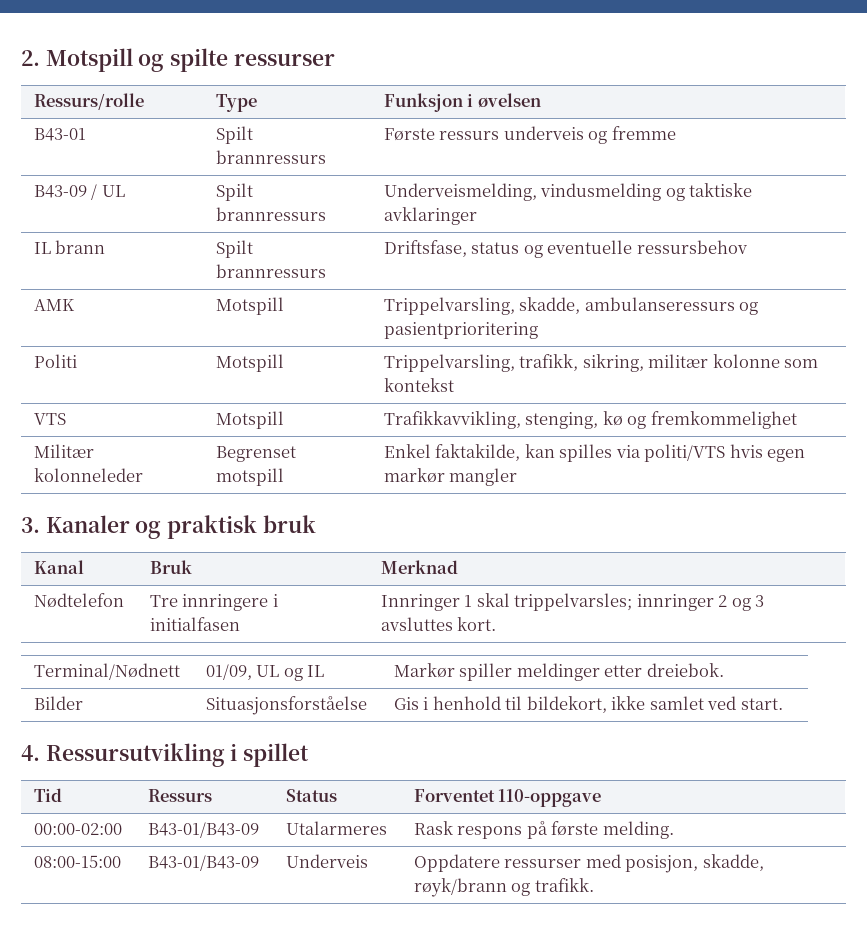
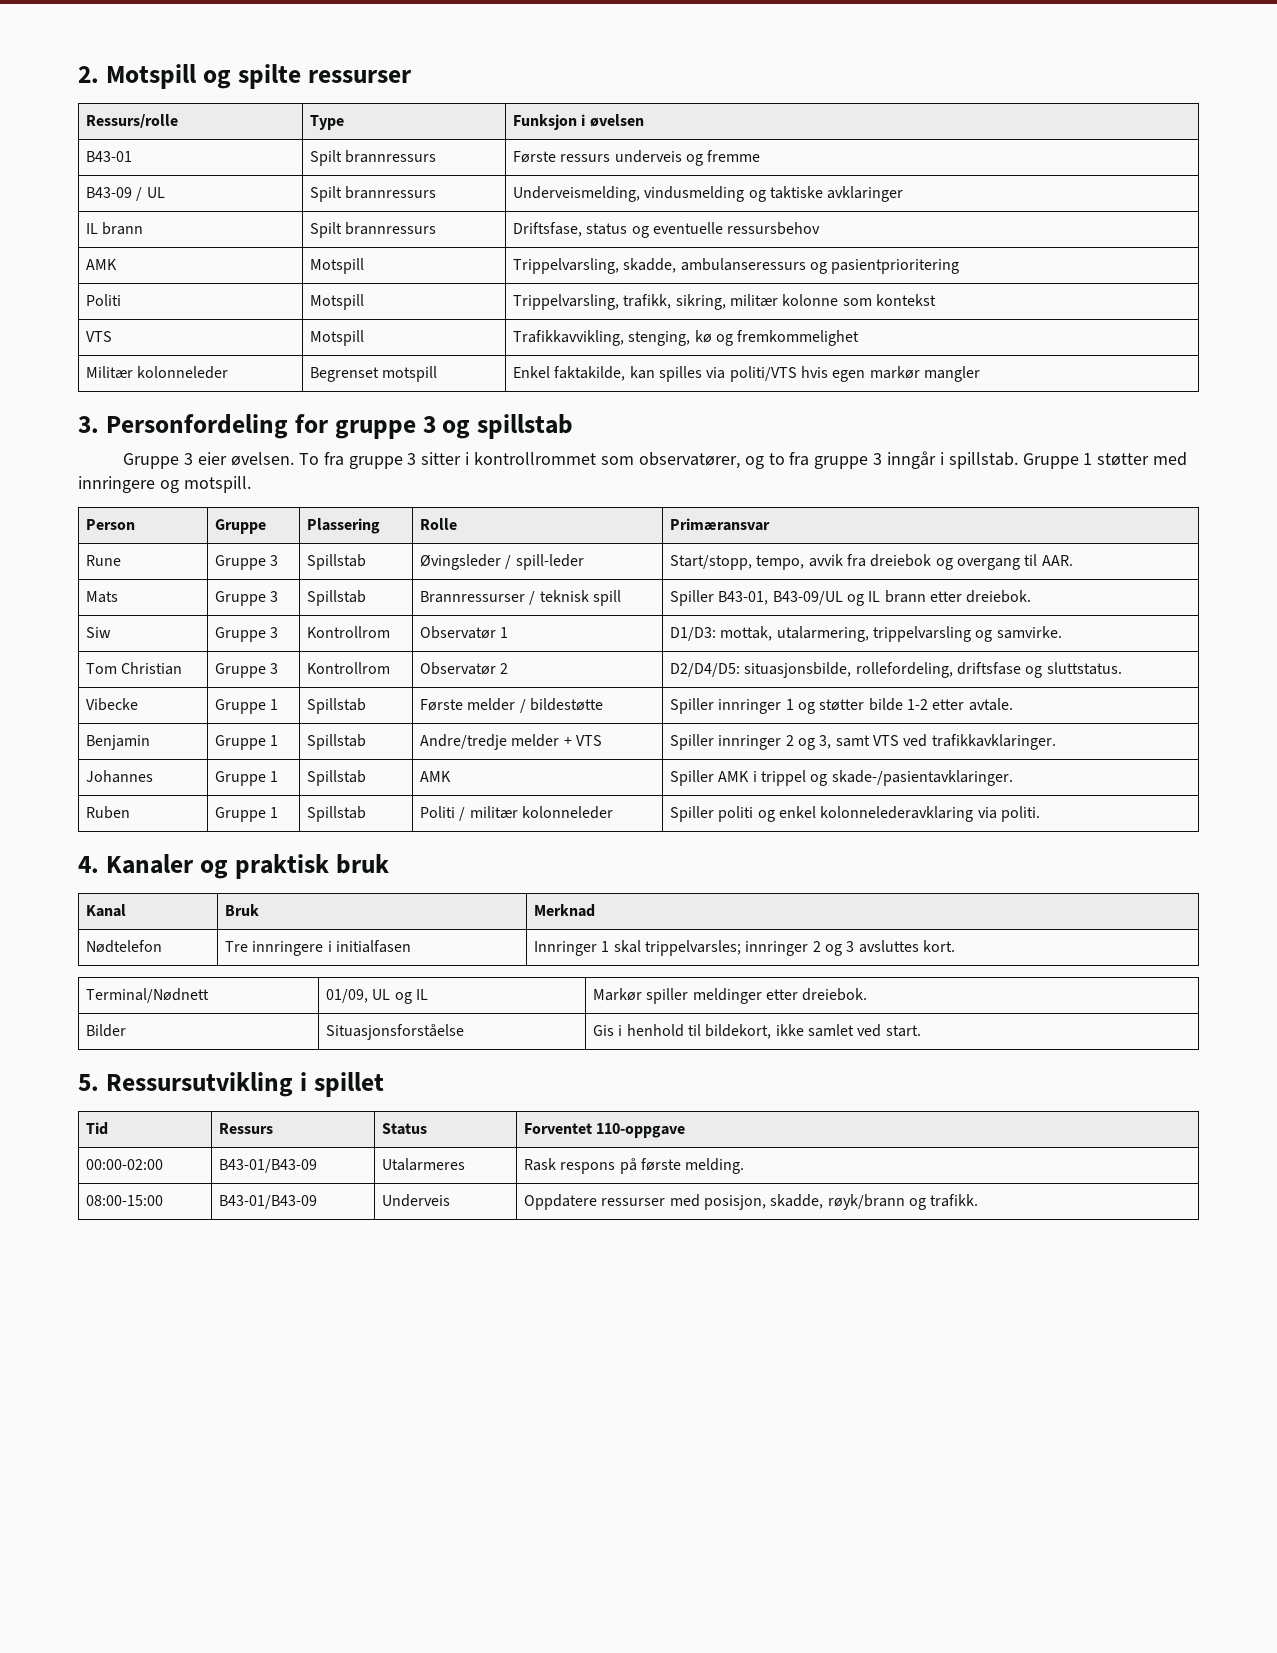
(40, 525) none -> [105,414,574,439] [123,451,1188,469] [78,476,251,493] [86,519,136,530] [215,519,267,534] [307,518,381,534] [420,518,458,530] [670,518,771,531] [86,555,122,566] [215,555,279,570] [307,554,367,570] [420,554,584,570] [670,554,1073,570] [86,591,119,603] [215,591,279,606] [307,590,367,606] [420,590,622,606] [670,590,1032,606] [86,627,112,638] [215,627,279,642] [307,626,391,638] [420,626,509,639] [670,626,1062,642] [86,662,183,675] [215,663,279,678] [307,662,391,674] [420,662,509,675] [670,662,1122,678] [86,698,139,711] [215,699,279,714] [307,698,367,714] [420,698,604,713] [670,698,1013,714] [86,735,151,750] [215,735,279,750] [307,734,367,750] [420,734,603,750] [670,734,1056,750] [86,770,154,783] [215,771,279,786] [307,770,367,786] [420,771,452,782] [670,770,1013,786] [86,806,131,819] [215,807,279,822] [307,806,367,822] [420,806,614,821] [670,806,1040,822] [78,856,99,873] Personfordeling for gruppe 3 og spillstab // Gruppe 3 eier øvelsen. To fra gruppe 3 sitter i kontrollrommet som observatører, og to fra gruppe 3 inngår i spillstab. Gruppe 1 støtter med innringere og motspill. // Person | Gruppe | Plassering | Rolle | Primæransvar // Rune | Gruppe 3 | Spillstab | Øvingsleder / spill-leder | Start/stopp, tempo, avvik fra dreiebok og overgang til AAR. // Mats | Gruppe 3 | Spillstab | Brannressurser / teknisk spill | Spiller B43-01, B43-09/UL og IL brann etter dreiebok. // Siw | Gruppe 3 | Kontrollrom | Observatør 1 | D1/D3: mottak, utalarmering, trippelvarsling og samvirke. // Tom Christian | Gruppe 3 | Kontrollrom | Observatør 2 | D2/D4/D5: situasjonsbilde, rollefordeling, driftsfase og sluttstatus. // Vibecke | Gruppe 1 | Spillstab | Første melder / bildestøtte | Spiller innringer 1 og støtter bilde 1-2 etter avtale. // Benjamin | Gruppe 1 | Spillstab | Andre/tredje melder + VTS | Spiller innringer 2 og 3, samt VTS ved trafikkavklaringer. // Johannes | Gruppe 1 | Spillstab | AMK | Spiller AMK i trippel og skade-/pasientavklaringer. // Ruben | Gruppe 1 | Spillstab | Politi / militær kolonneleder | Spiller politi og enkel kolonnelederavklaring via politi. // 4.
[21,745,40,761] 4. -> [78,1074,99,1091] 5.

